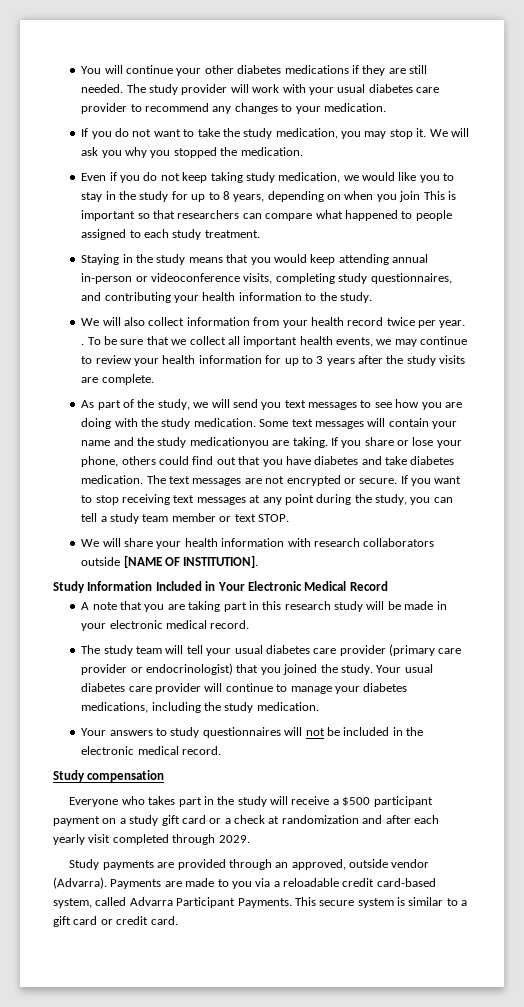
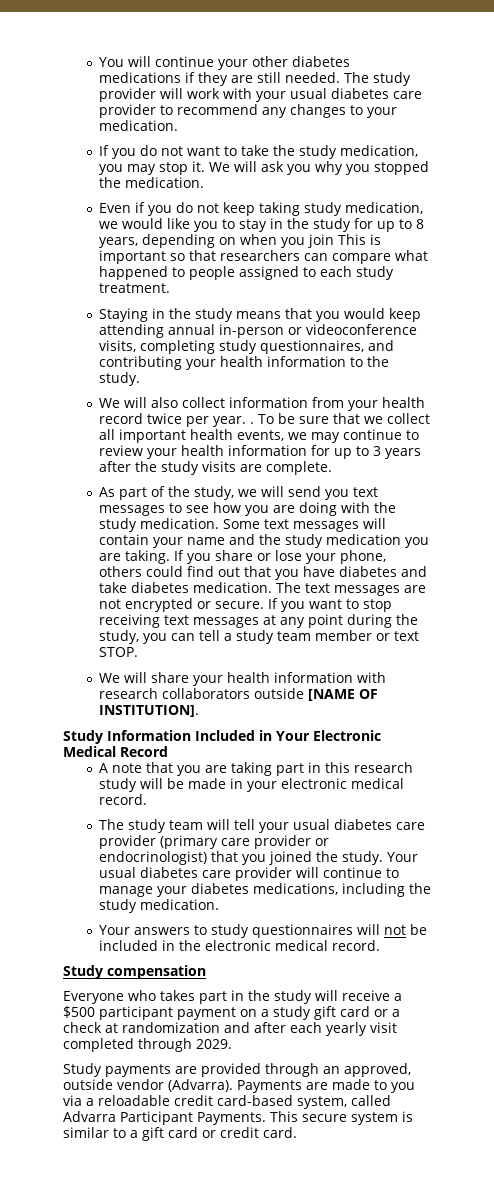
[189,437,269,448] medicationyou -> [325,534,429,548] medication you

